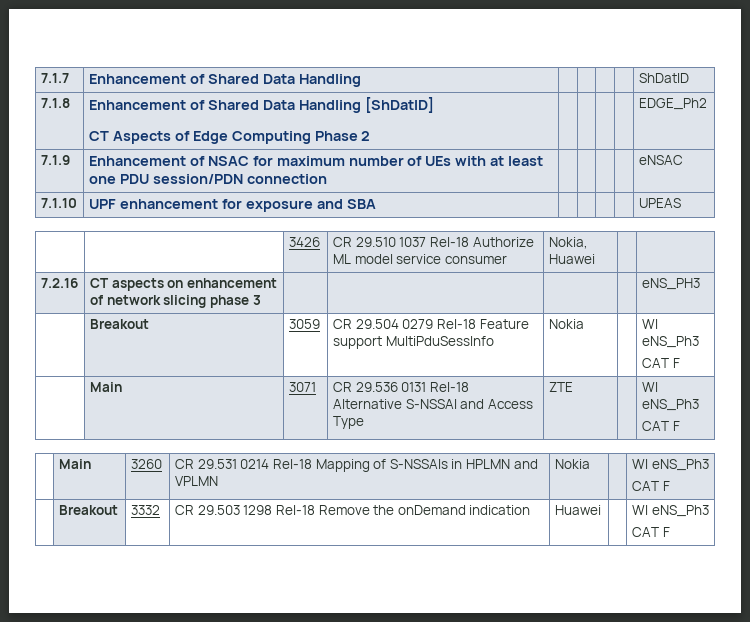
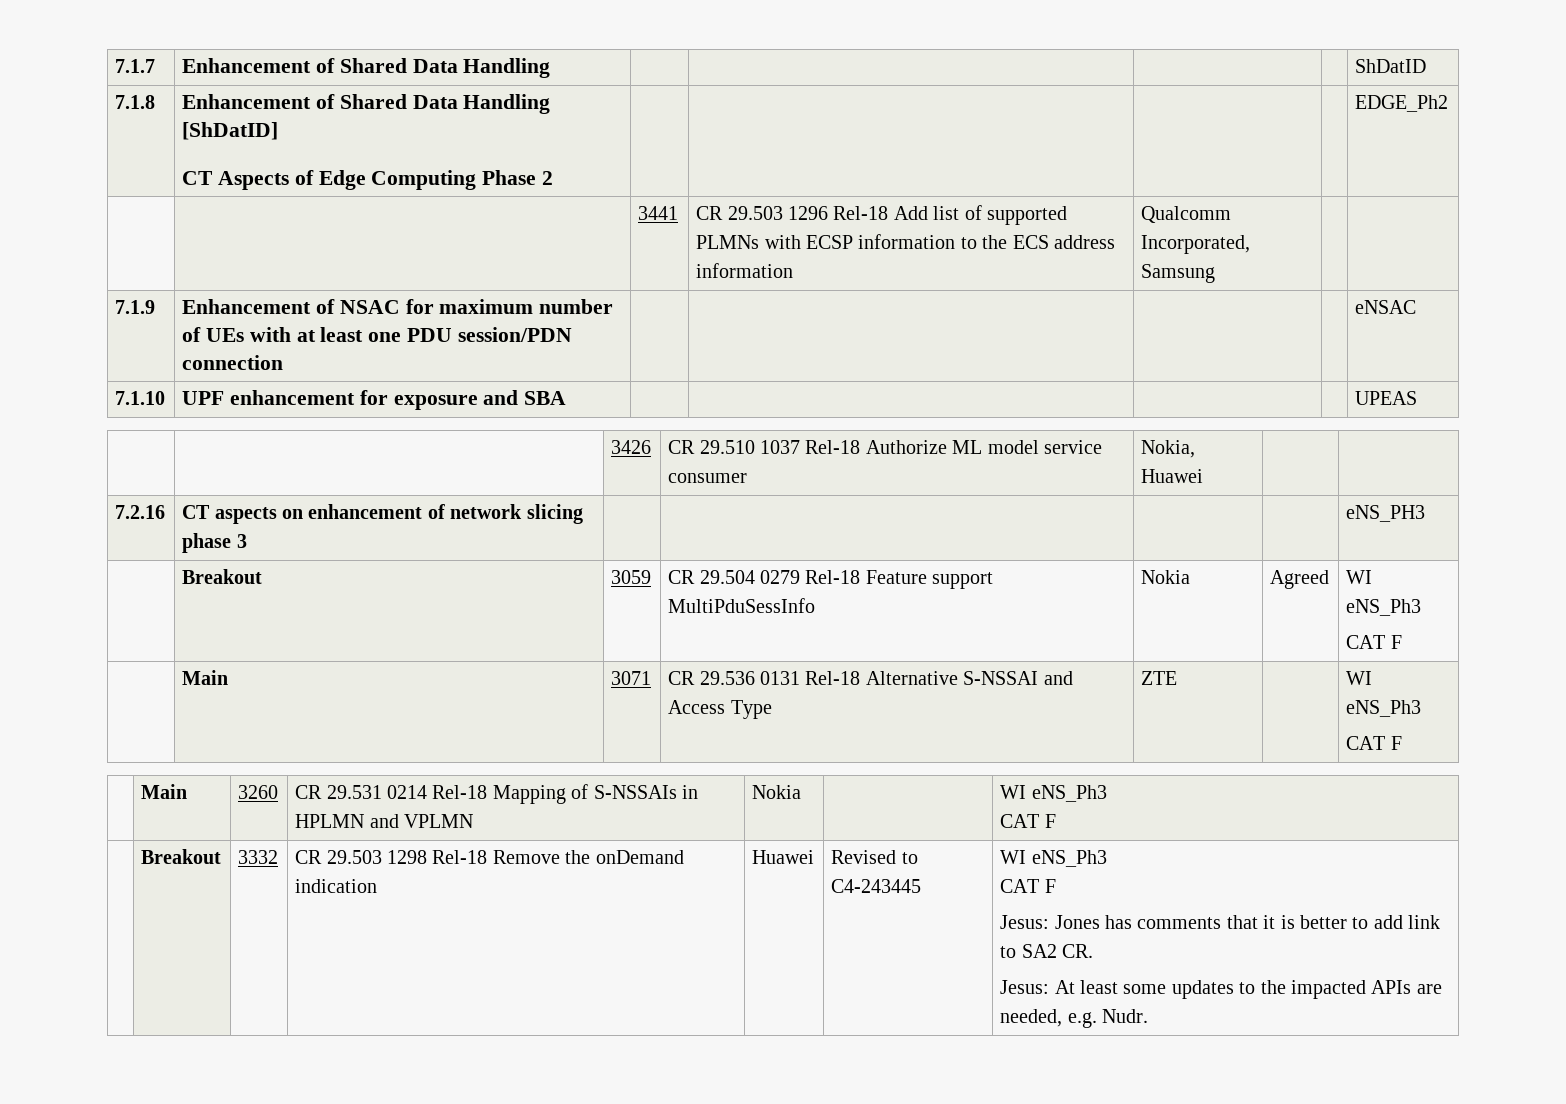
(707, 104) none -> [638,206,679,220] [696,205,1067,225] [696,234,1115,249] [696,263,794,278] [1141,206,1232,223] [1141,235,1251,254] [1141,264,1216,283] // | | 3441 | CR 29.503 1296 Rel-18 Add list of supported PLMNs with ECSP information to the ECS address information | Qualcomm Incorporated, Samsung | |
(584, 324) none -> [1270,570,1330,589] Agreed
[631,505,709,517] [631,527,670,537] | WI eNS_Ph3 // CAT F -> [831,850,918,864] [831,879,922,893] [1000,850,1107,867] [1000,879,1056,893] [1000,915,1441,929] [1000,944,1093,958] [1000,980,1442,999] [1000,1009,1148,1028] Revised to C4-243445 | WI eNS_Ph3 // CAT F // Jesus: Jones has comments that it is better to add link to SA2 CR. // Jesus: At least some updates to the impacted APIs are needed, e.g. Nudr.

